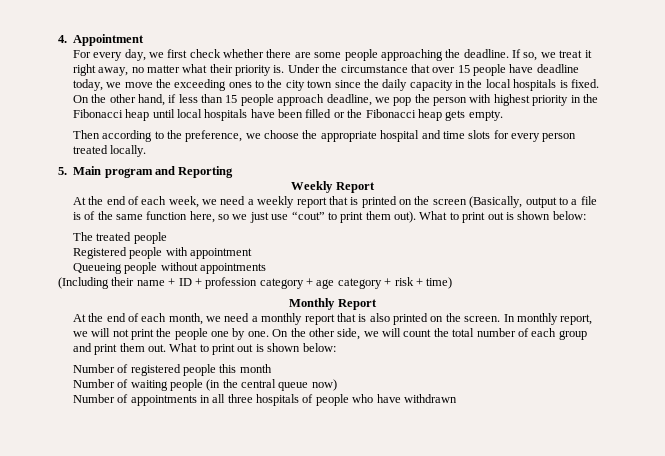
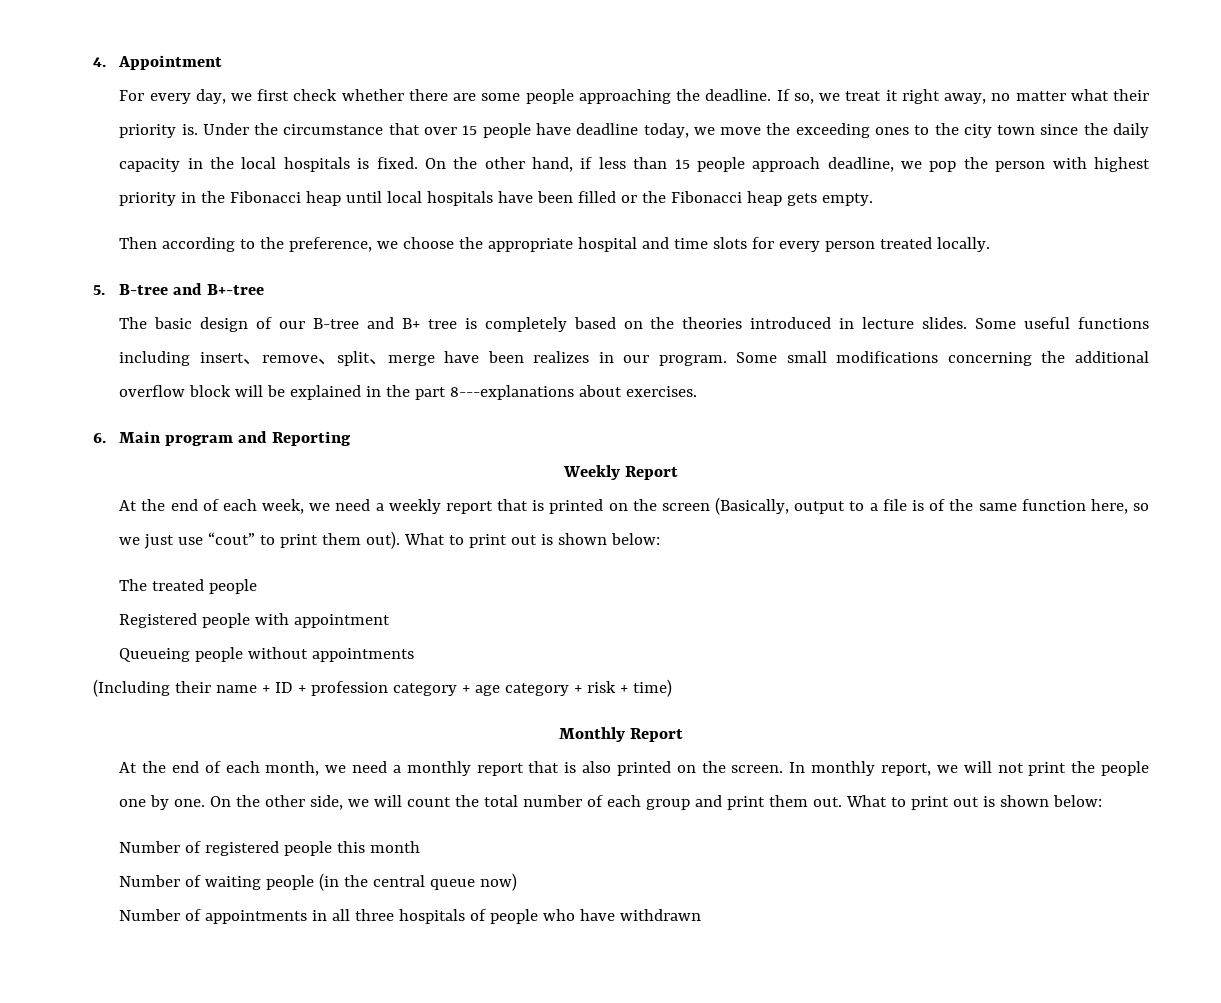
(67, 171) none -> [119,283,265,295] [119,317,1149,332] [119,351,1149,366] [119,385,698,400] [93,433,106,443] B-tree and B+-tree // The basic design of our B-tree and B+ tree is completely based on the theories introduced in lecture slides. Some useful functions including insert、remove、split、merge have been realizes in our program. Some small modifications concerning the additional overflow block will be explained in the part 8---explanations about exercises. // 6.

